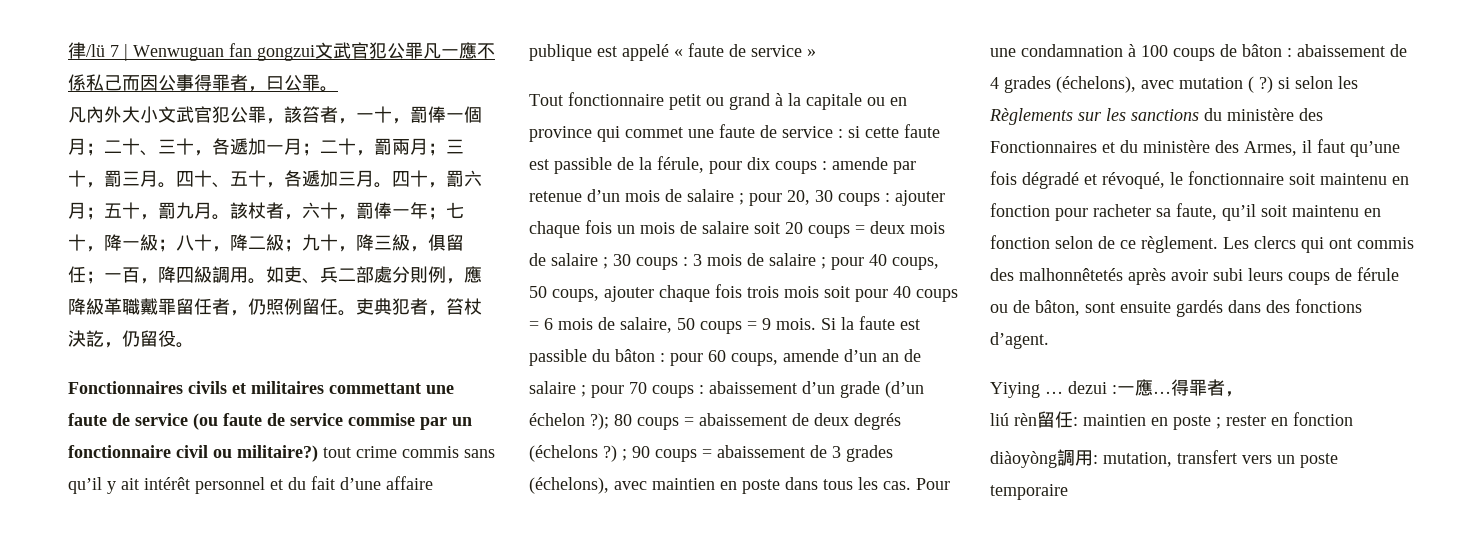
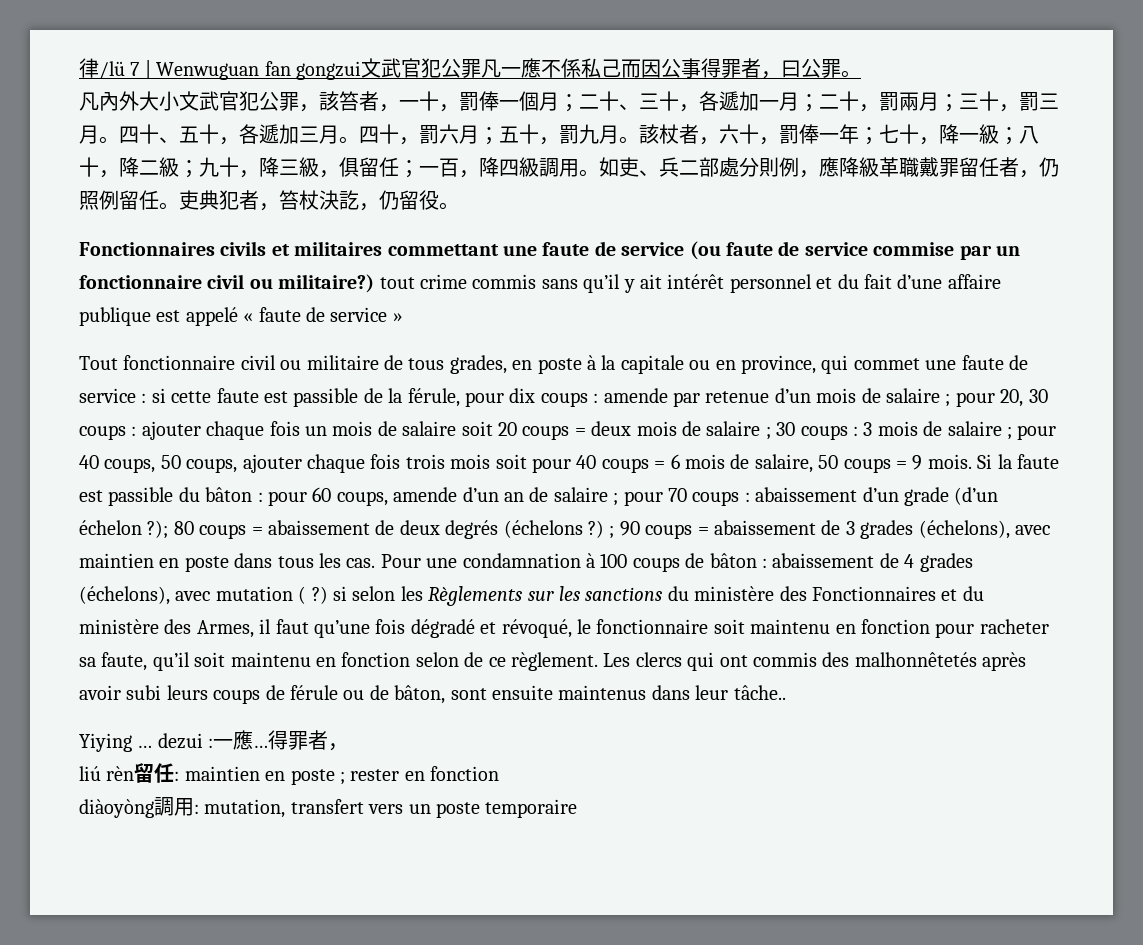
[669,93,770,110] petit ou grand -> [240,355,582,374] civil ou militaire de tous grades, en poste
[529,126,592,142] province -> [740,355,816,374] province,
[1176,299,1362,317] [990,332,1049,349] gardés dans des fonctions d’agent. -> [558,685,786,700] maintenus dans leur tâche..

